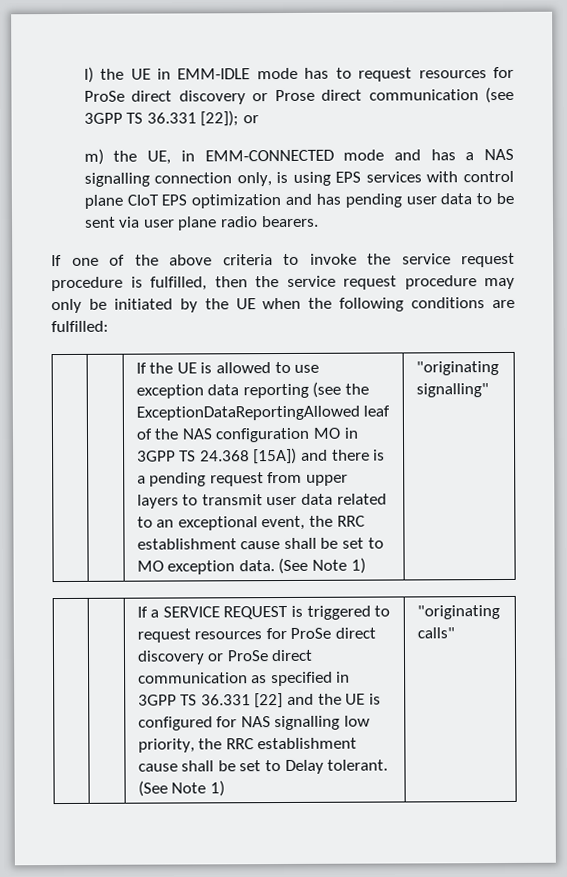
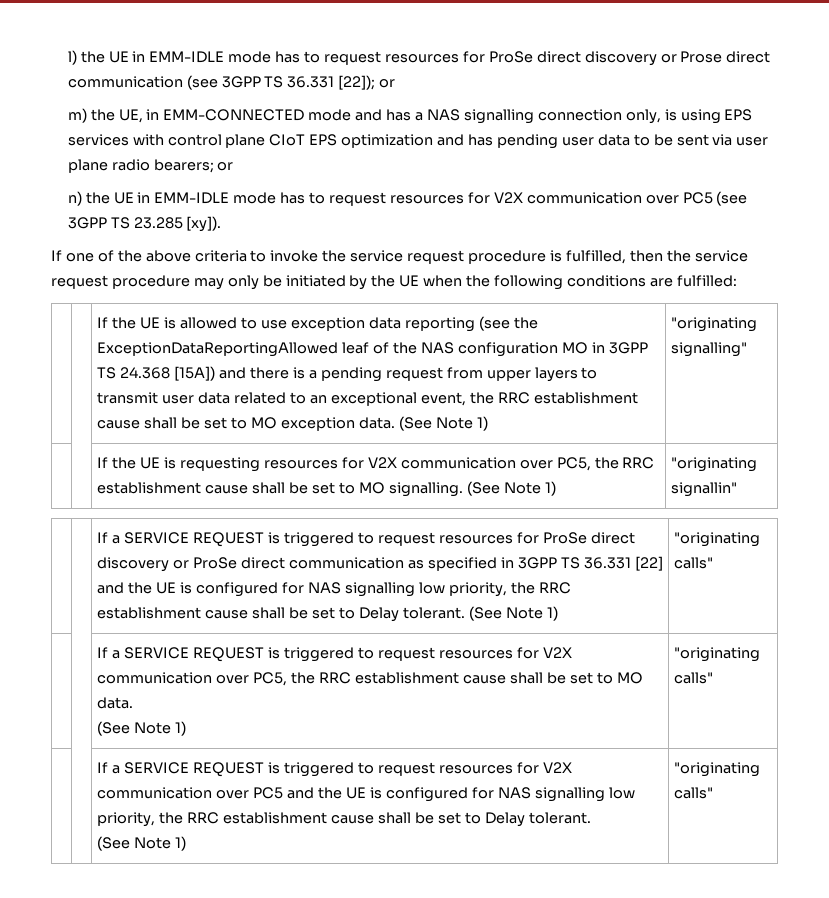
[260,215,319,228] bearers. -> [153,159,234,173] [67,191,748,206] [67,216,222,232] bearers; or // n) the UE in EMM-IDLE mode has to request resources for V2X communication over PC5 (see 3GPP TS 23.285 [xy]).
(489, 390) none -> [97,457,655,472] [97,481,556,497] [671,457,758,472] [671,482,738,497] // | | If the UE is requesting resources for V2X communication over PC5, the RRC establishment cause shall be set to MO signalling. (See Note 1) | "originating signallin"
(455, 633) none -> [97,647,572,662] [97,672,643,686] [97,697,134,709] [97,721,187,736] [674,647,761,662] [674,672,714,684] [97,762,572,777] [97,787,635,802] [97,812,591,827] [97,836,187,851] [674,762,761,777] [674,787,714,799] // | | If a SERVICE REQUEST is triggered to request resources for V2X communication over PC5, the RRC establishment cause shall be set to MO data. // (See Note 1) | "originating calls" // | | If a SERVICE REQUEST is triggered to request resources for V2X communication over PC5 and the UE is configured for NAS signalling low priority, the RRC establishment cause shall be set to Delay tolerant. // (See Note 1) | "originating calls"

